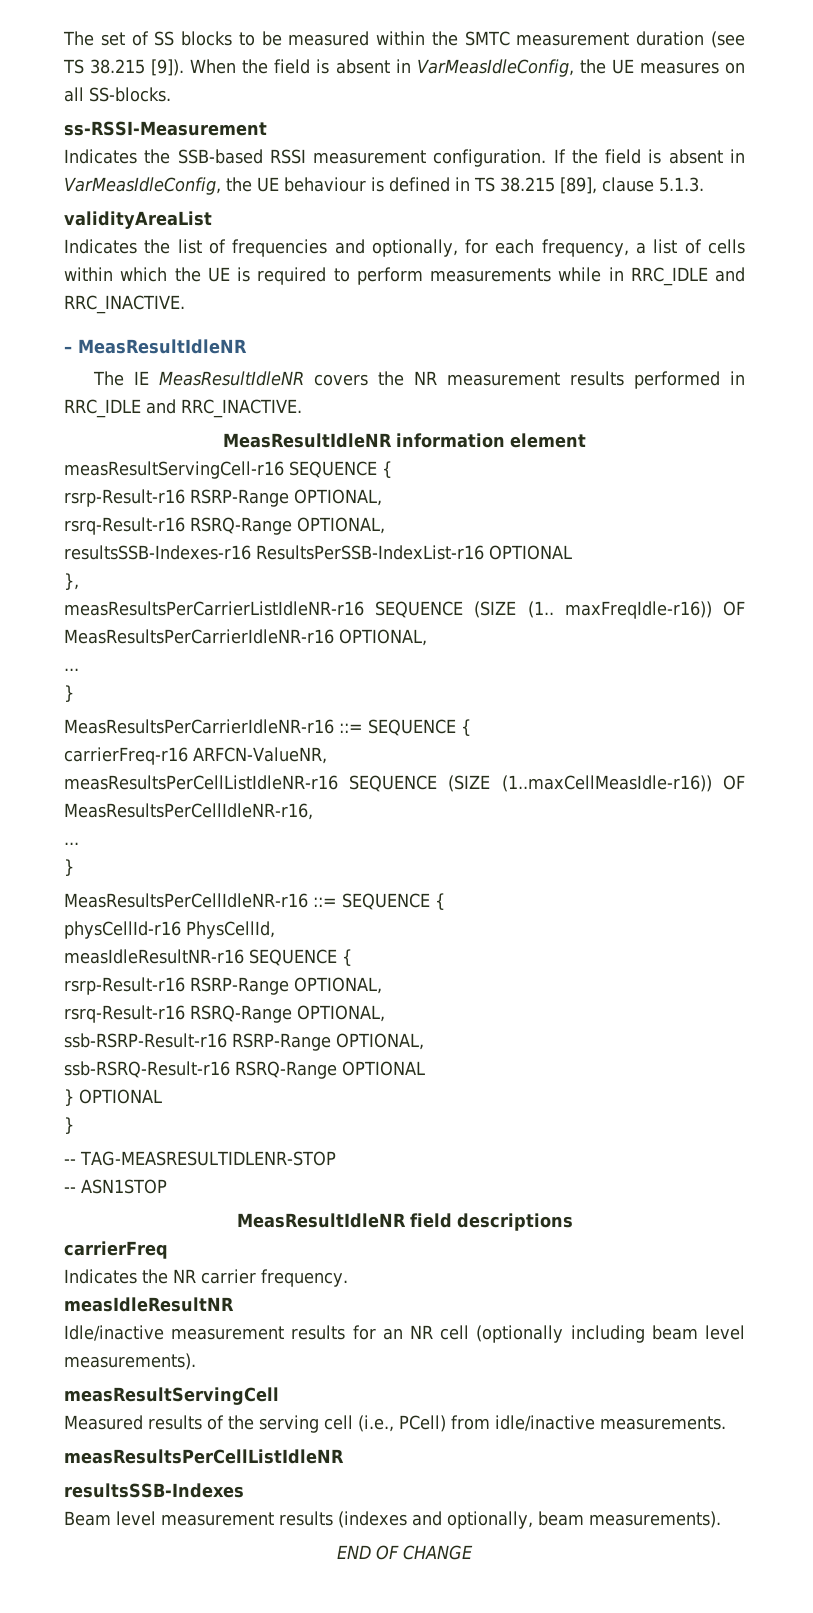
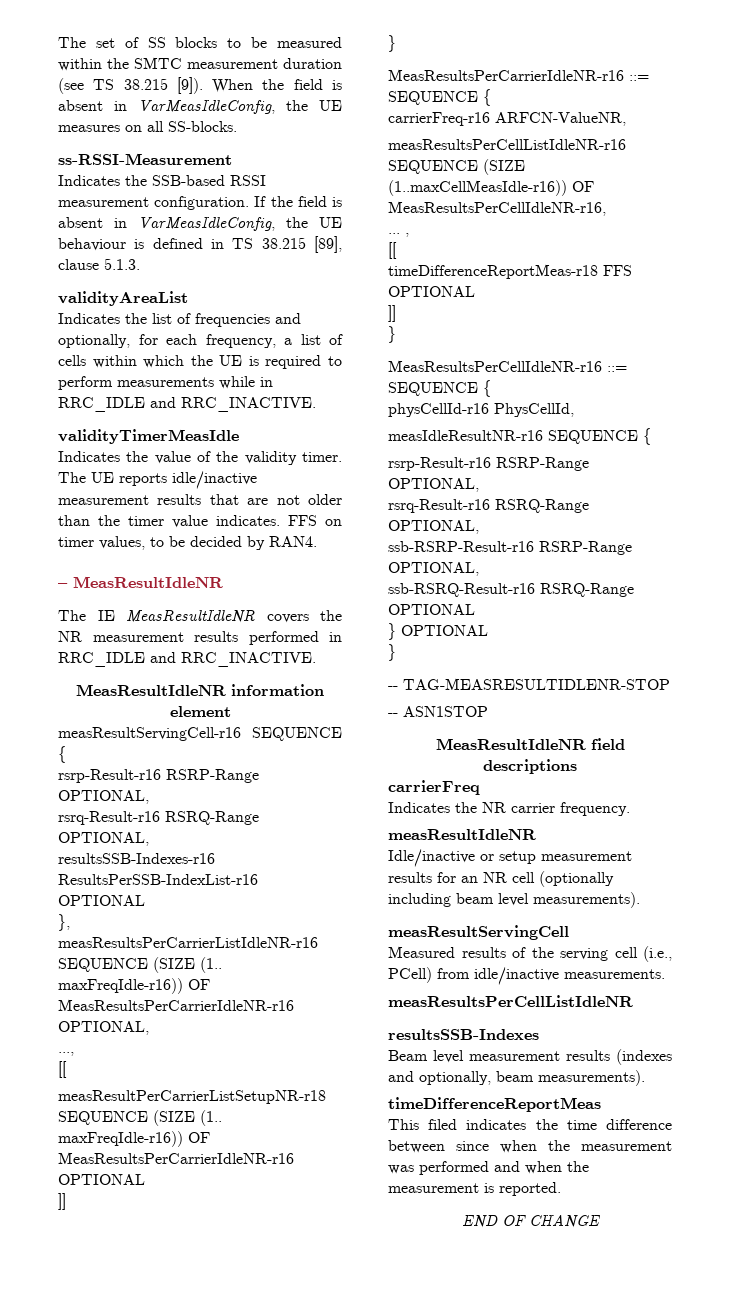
(185, 304) none -> [58,429,239,444] [58,451,342,465] [58,471,257,489] [58,494,342,505] [58,515,342,528] [58,536,317,550] // validityTimerMeasIdle // Indicates the value of the validity timer. The UE reports idle/inactive measurement results that are not older than the timer value indicates. FFS on timer values, to be decided by RAN4.
[64,668,79,671] ... -> [58,1052,74,1056] [58,1061,67,1078] [58,1090,326,1104] [58,1110,222,1126] [58,1131,210,1147] [58,1152,294,1164] [58,1174,145,1185] [58,1193,66,1210] ..., // [[ // measResultPerCarrierListSetupNR-r18 SEQUENCE (SIZE (1.. maxFreqIdle-r16)) OF MeasResultsPerCarrierIdleNR-r16 OPTIONAL // ]]
(79, 843) none -> [405,233,409,237] [388,242,397,259] [388,264,632,279] [388,286,475,297] [388,305,396,322] , // [[ // timeDifferenceReportMeas-r18 FFS OPTIONAL // ]]
[64,1297,234,1312] measIdleResultNR -> [388,829,536,840] measResultIdleNR
(164, 1333) none -> [480,851,536,864] or setup
(721, 1519) none -> [388,1097,601,1112] [388,1119,672,1130] [388,1140,672,1153] [388,1161,589,1175] [388,1182,561,1196] // timeDifferenceReportMeas // This filed indicates the time difference between since when the measurement was performed and when the measurement is reported.

